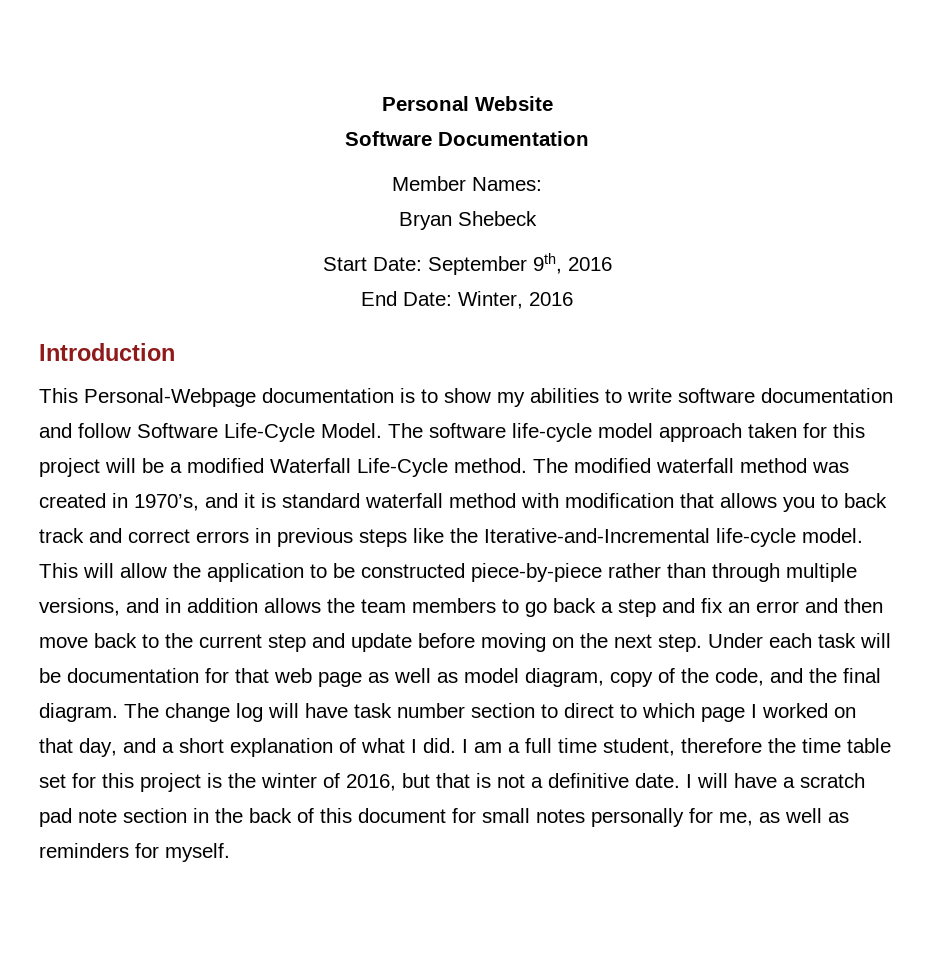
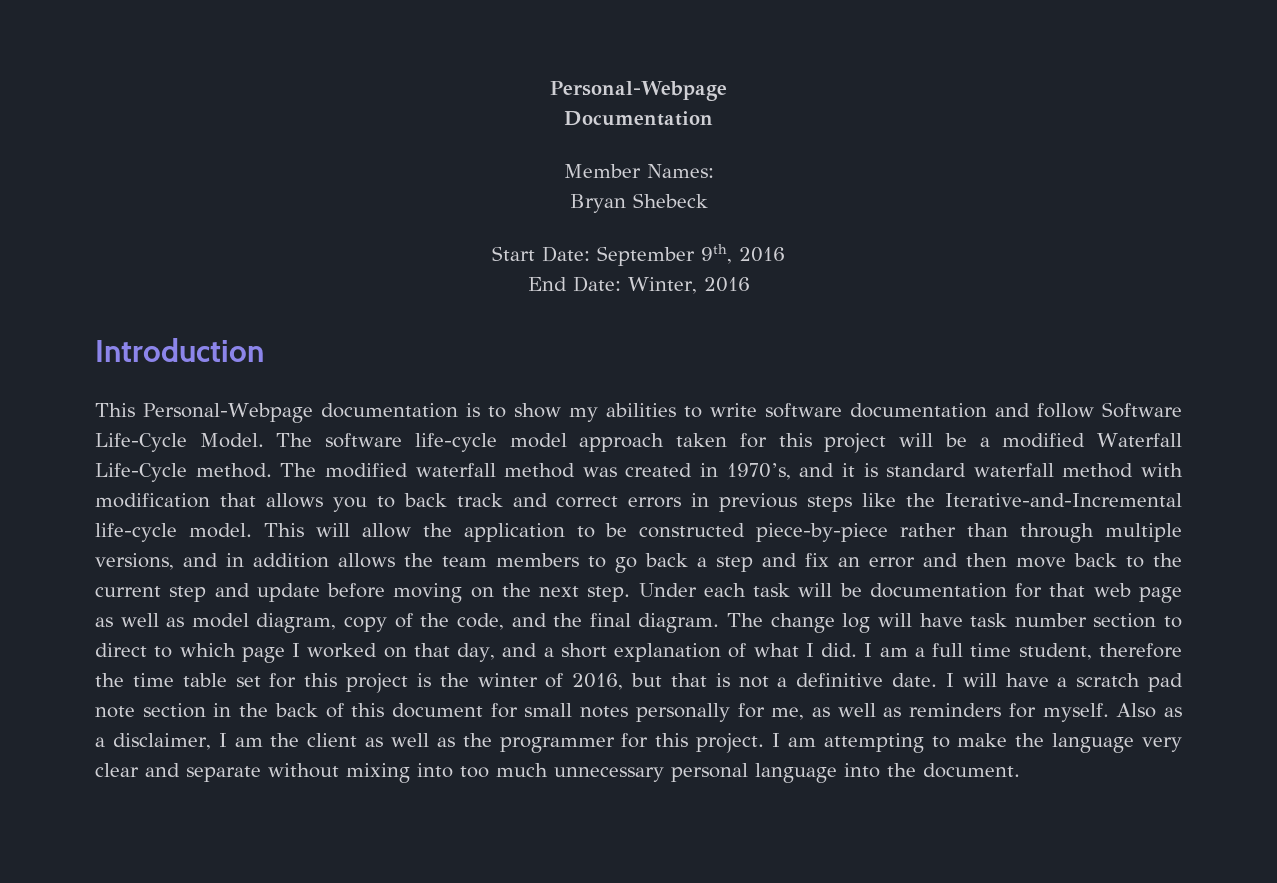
[381,96,553,111] [345,131,432,146] Personal Website // Software -> [549,81,728,101] Personal-Webpage //
(230, 852) none -> [1116,703,1182,718] [95,733,1183,753] [95,763,1020,783] Also as a disclaimer, I am the client as well as the programmer for this project. I am attempting to make the language very clear and separate without mixing into too much unnecessary personal language into the document.

